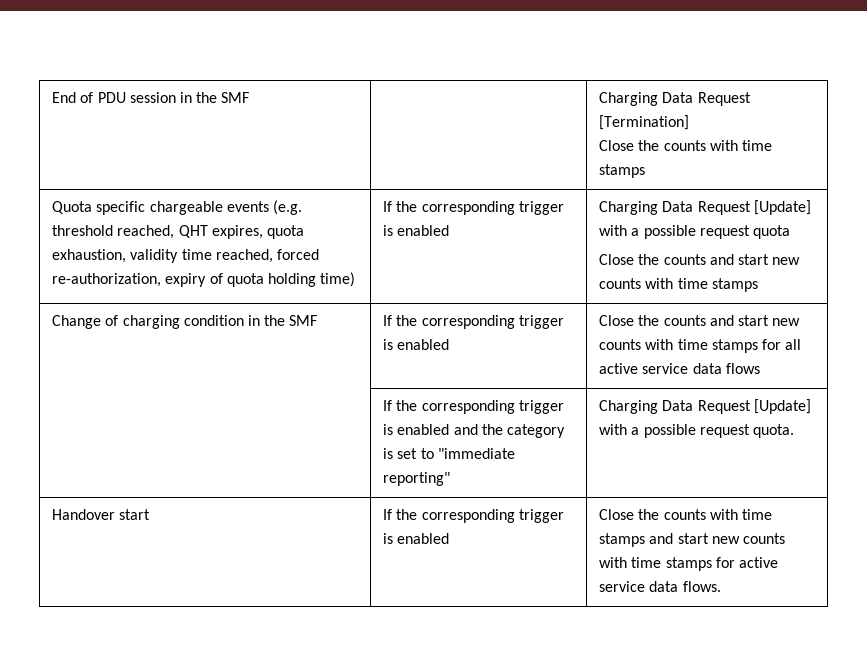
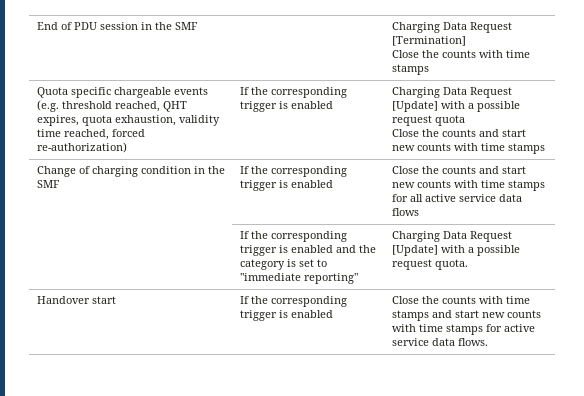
[52,272,356,287] re-authorization, expiry of quota holding time) -> [36,142,127,153] re-authorization)

